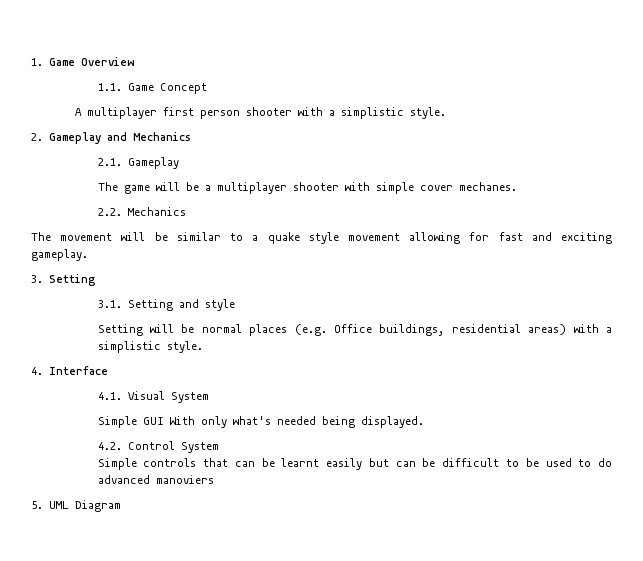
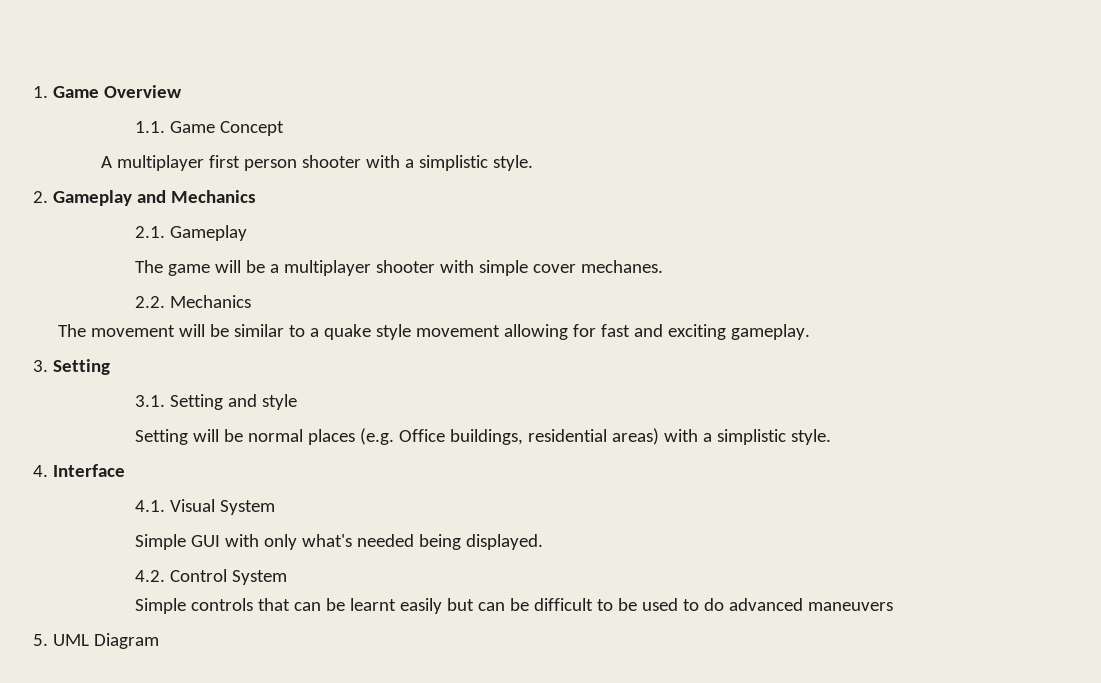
[169,416,195,425] With -> [225,534,260,547] with
[155,475,214,484] manoviers -> [808,602,894,611] maneuvers

